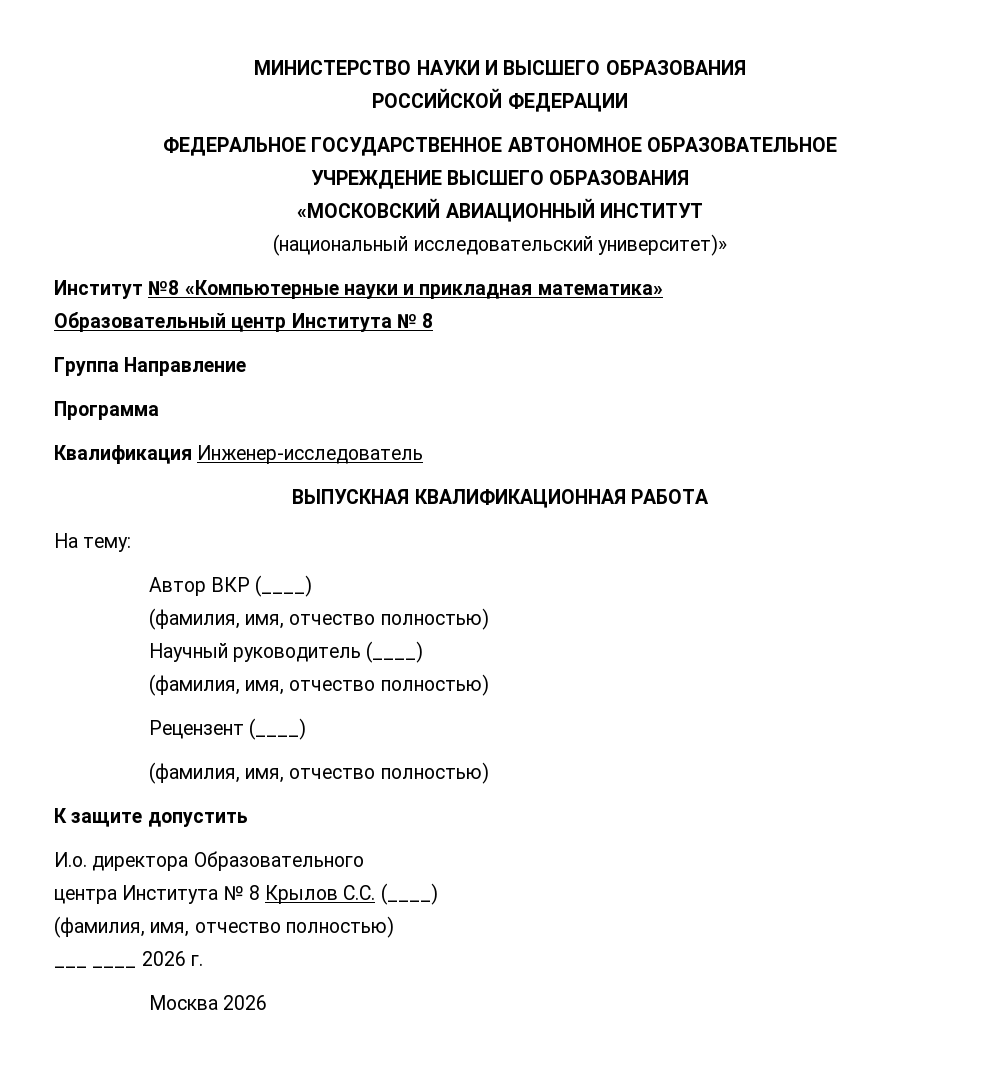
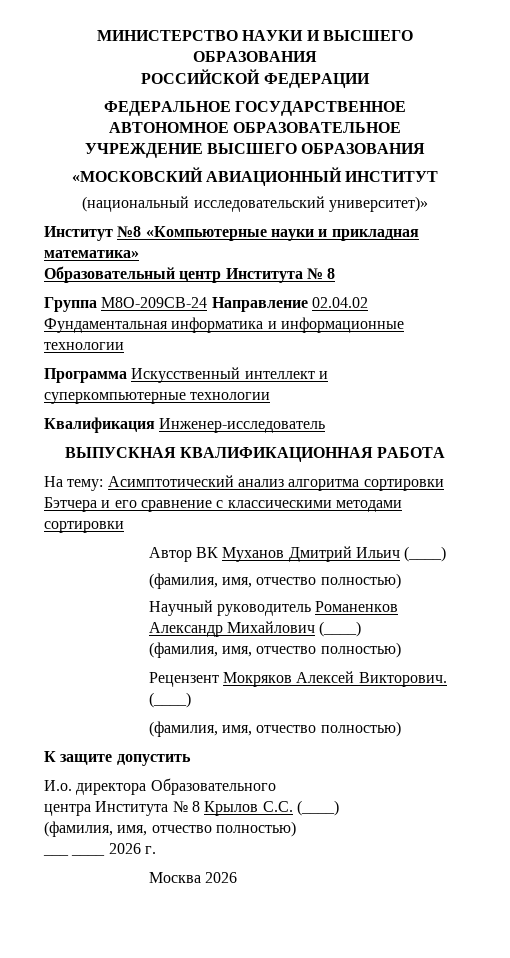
(119, 366) none -> [101,297,208,308] М8О-209СВ-24
[54,401,159,420] // Программа -> [311,297,368,308] [44,317,404,333] [44,342,124,350] [44,367,328,383] [44,392,271,404] 02.04.02 Фундаментальная информатика и информационные технологии // Программа Искусственный интеллект и суперкомпьютерные технологии
[148,577,251,596] // Автор ВКР -> [107,475,444,491] [44,497,402,512] [44,521,124,533] [148,546,400,562] Асимптотический анализ алгоритма сортировки Бэтчера и его сравнение с классическими методами сортировки // Автор ВК Муханов Дмитрий Ильич
(362, 654) none -> [315,601,399,612] [148,621,315,637] Романенков Александр Михайлович
(244, 729) none -> [222,671,447,687] Мокряков Алексей Викторович.

